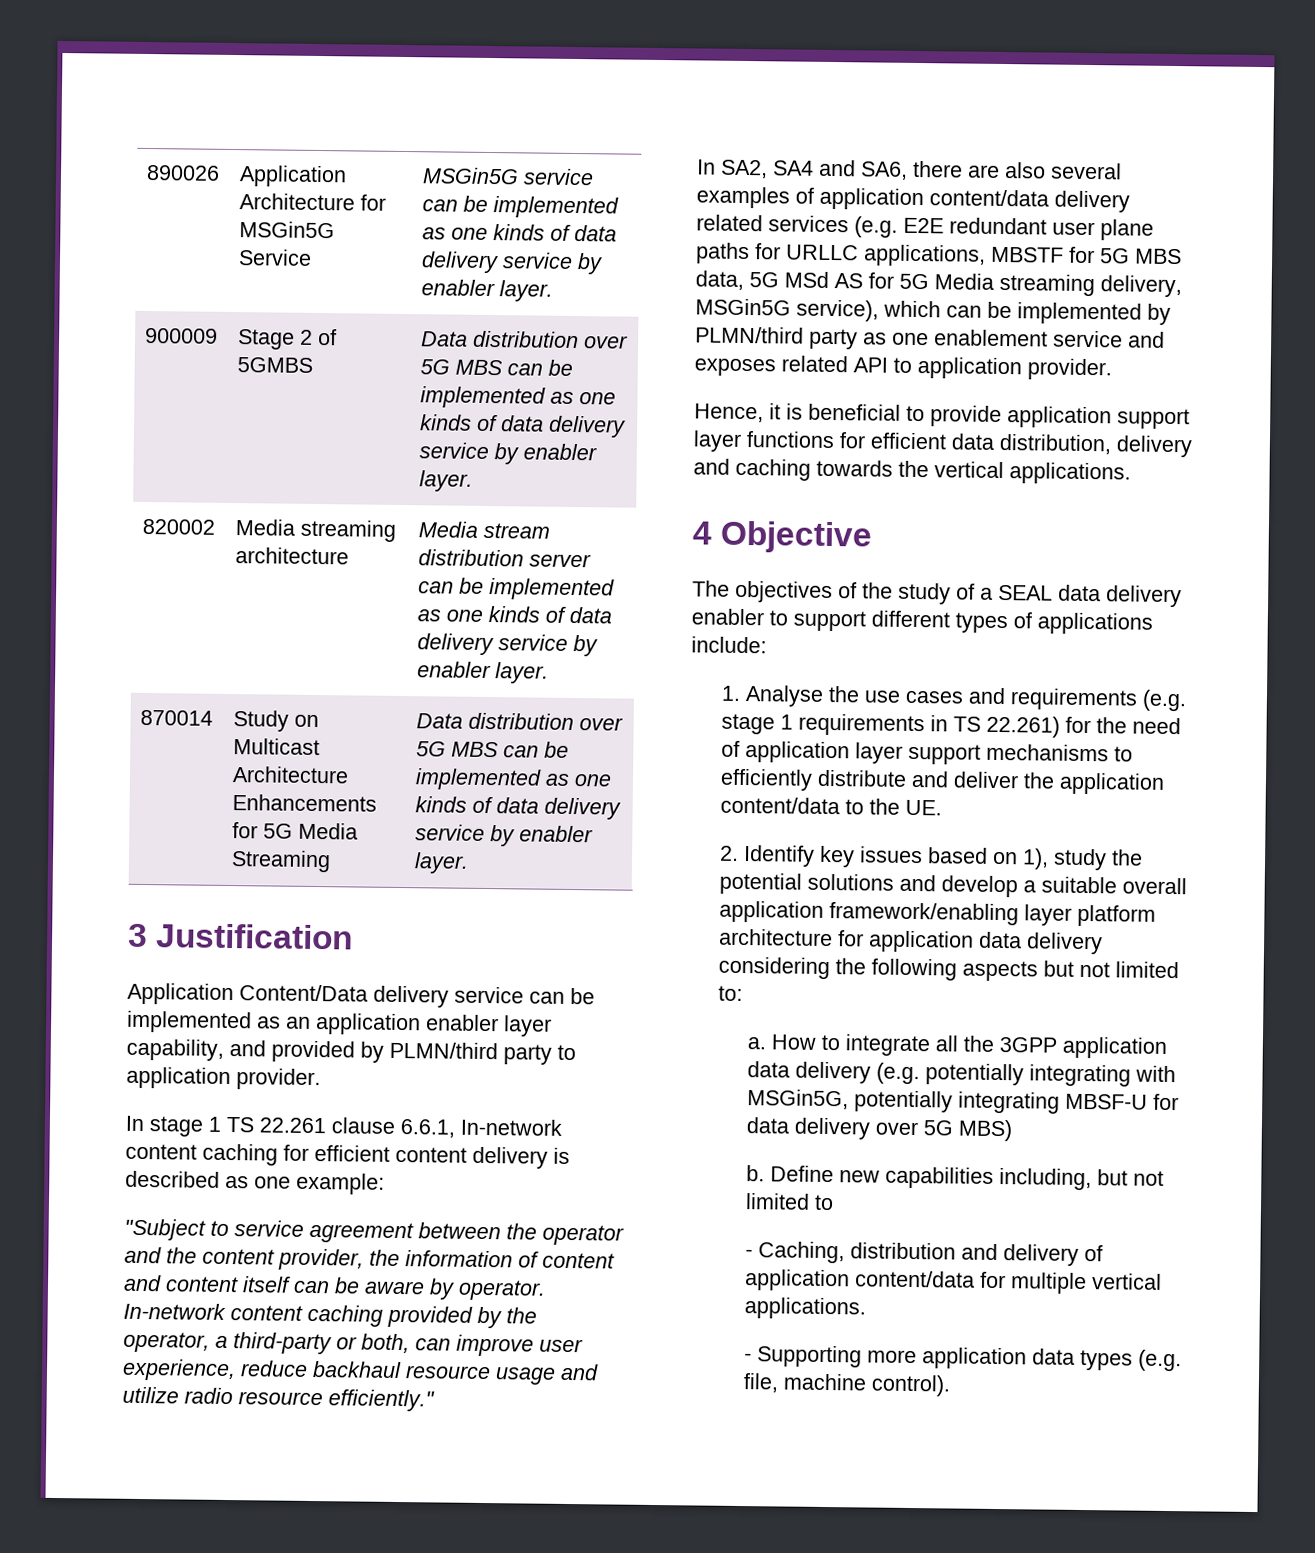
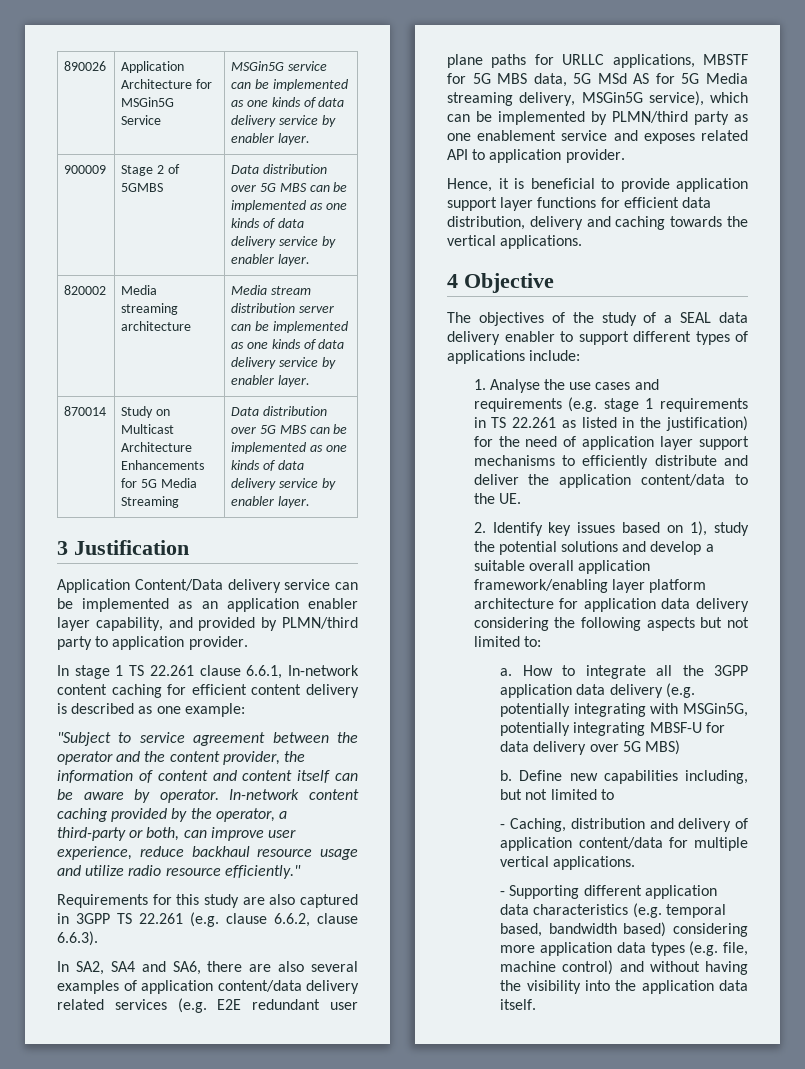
(435, 1400) none -> [57,894,358,908] [57,912,358,927] [57,931,98,946] // Requirements for this study are also captured in 3GPP TS 22.261 (e.g. clause 6.6.2, clause 6.6.3).
[985,715,1060,738] 22.261) -> [512,416,748,431] 22.261 as listed in the justification)
(863, 1356) none -> [583,885,717,899] [500,903,726,918] [500,922,748,937] different application data characteristics (e.g. temporal based, bandwidth based) considering
[871,1374,952,1397] control). -> [562,960,748,975] [500,980,748,994] [500,999,537,1010] control) and without having the visibility into the application data itself.

